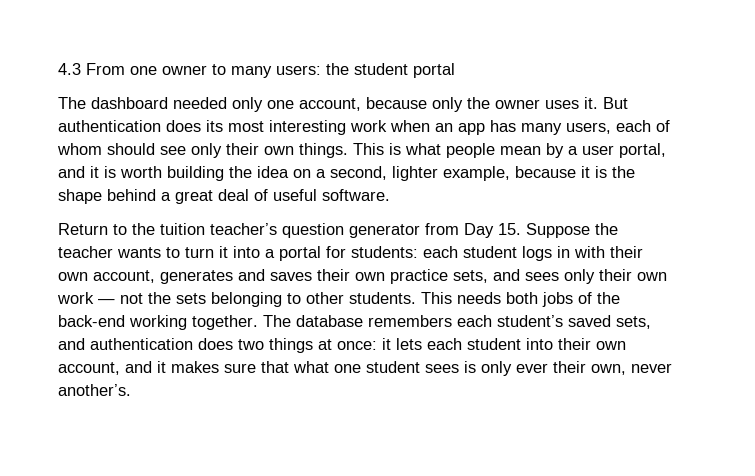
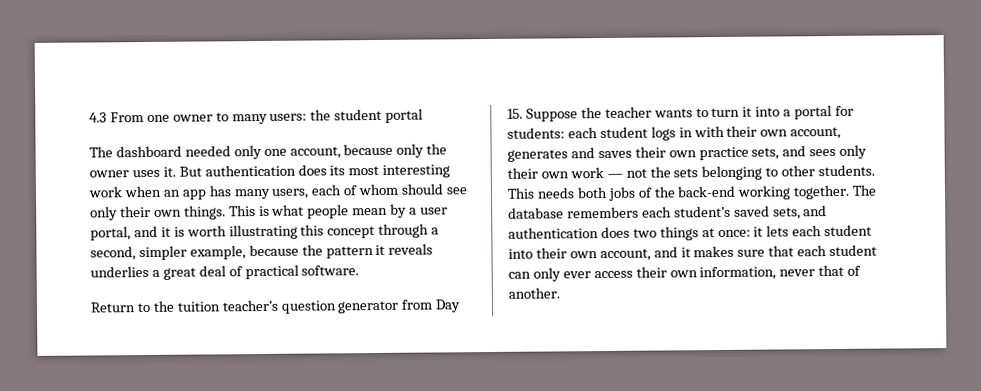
[167,166,311,181] building the idea on -> [228,223,430,240] illustrating this concept through
[392,166,438,181] lighter -> [138,245,187,261] simpler
[581,166,635,178] [58,189,156,204] it is the shape behind -> [301,243,434,259] [90,265,149,278] the pattern it reveals underlies
[273,189,317,201] useful -> [244,264,299,280] practical
[293,361,672,376] [58,384,131,396] what one student sees is only ever their own, never another’s. -> [797,244,878,257] [508,264,862,282] [508,287,560,299] each student can only ever access their own information, never that of another.

